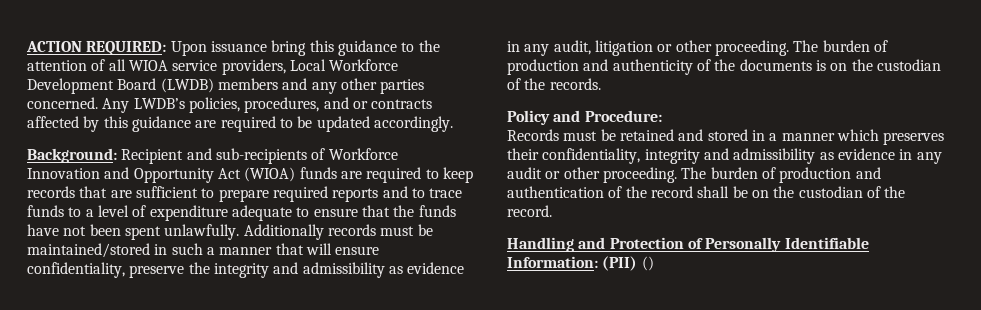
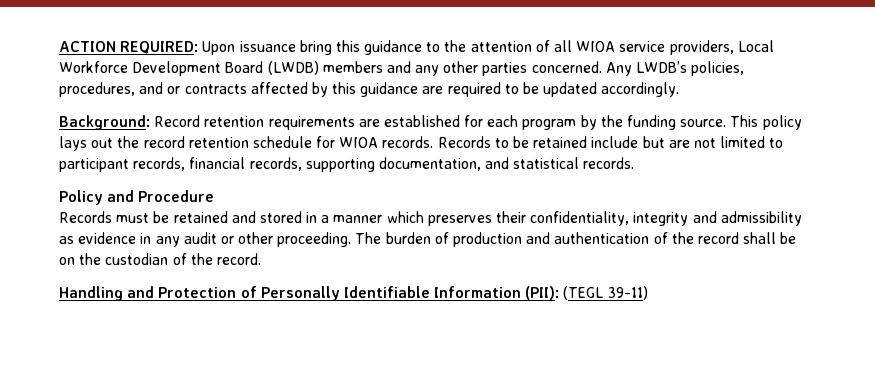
[121,148,398,164] [27,167,473,183] [27,186,463,202] [27,205,456,221] [27,224,433,240] [27,243,380,258] [27,262,465,278] [507,40,888,56] [507,59,941,75] [507,78,546,90] Recipient and sub-recipients of Workforce Innovation and Opportunity Act (WIOA) funds are required to keep records that are sufficient to prepare required reports and to trace funds to a level of expenditure adequate to ensure that the funds have not been spent unlawfully. Additionally records must be maintained/stored in such a manner that will ensure confidentiality, preserve the integrity and admissibility as evidence in any audit, litigation or other proceeding. The burden of production and authenticity of the documents is on the custodian of the -> [154,115,802,130] [59,136,784,151] [59,157,580,172] Record retention requirements are established for each program by the funding source. This policy lays out the record retention schedule for WIOA records. Records to be retained include but are not limited to participant records, financial records, supporting documentation, and statistical
[584,110,662,122] Procedure: -> [138,190,215,202] Procedure
[507,256,654,271] Information: (PII) () -> [434,286,648,300] Information (PII): (TEGL 39-11)

